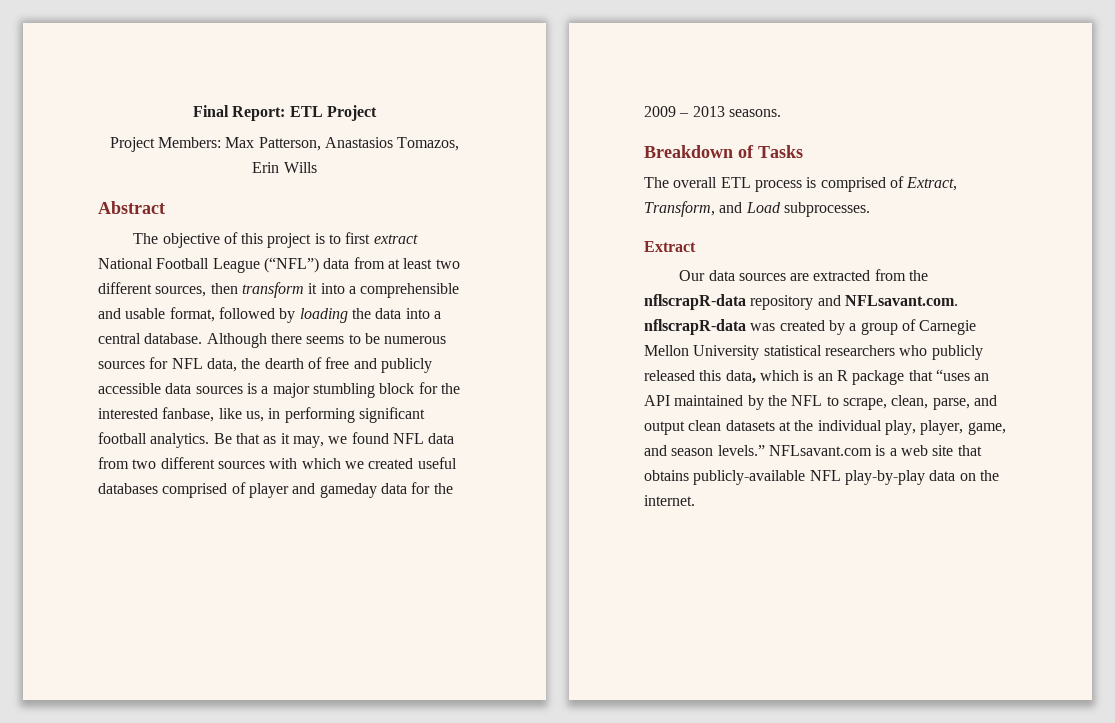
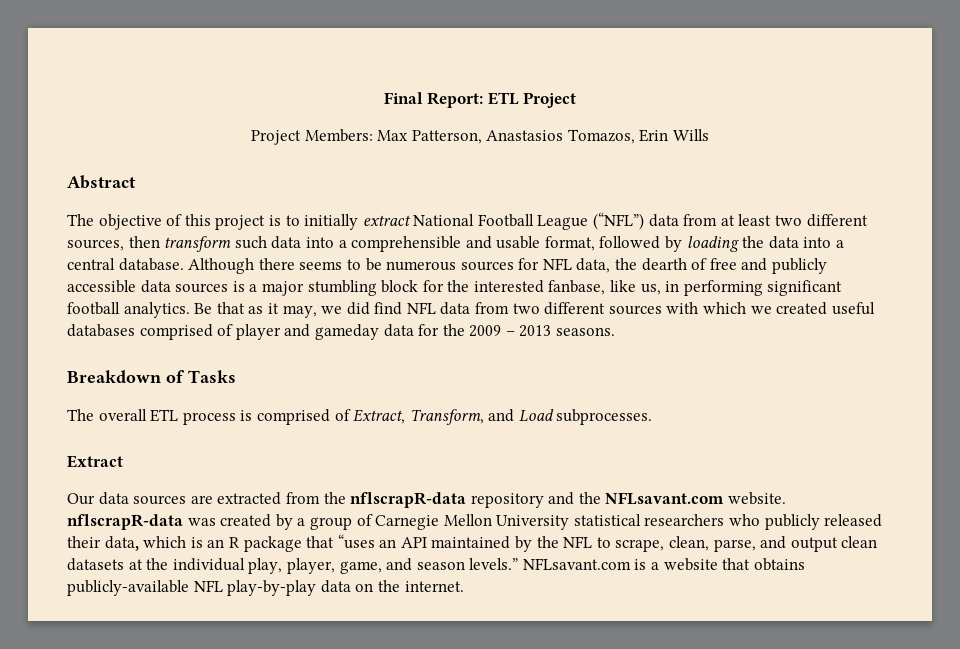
[345,232,371,244] first -> [304,214,359,230] initially
[308,283,318,294] it -> [234,236,302,249] such data
[351,432,389,444] found -> [346,302,403,315] did find
[844,295,958,306] NFLsavant.com. -> [578,492,787,505] the NFLsavant.com website.
[699,370,722,381] this -> [67,536,101,548] their
[900,445,954,456] web site -> [663,558,718,571] website

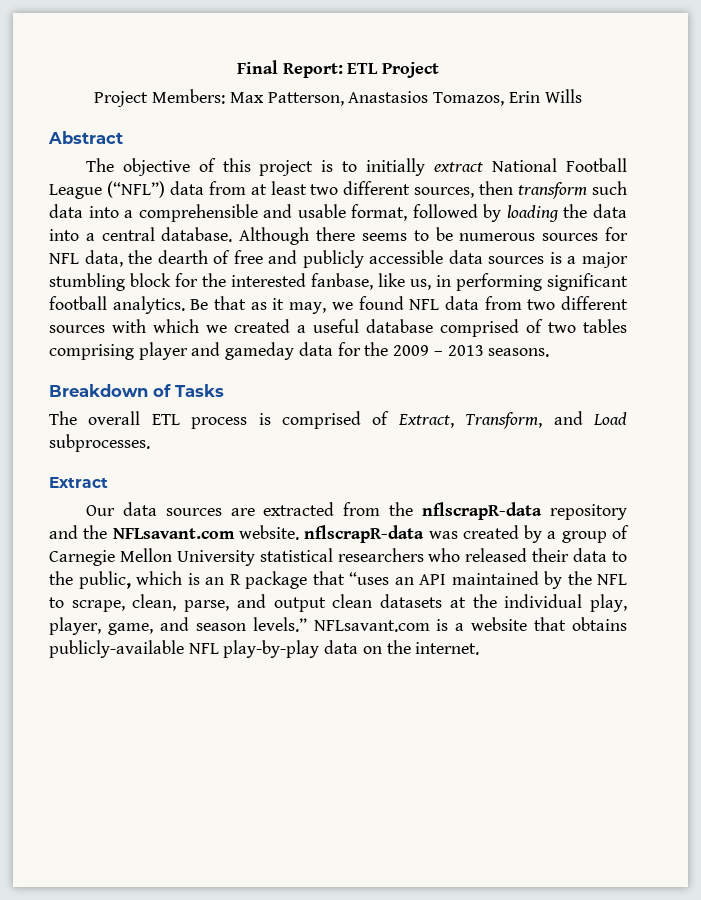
[346,302,403,315] did find -> [358,296,404,310] found
[831,302,875,315] [67,324,234,340] useful databases comprised of -> [297,319,627,337] [49,344,134,360] a useful database comprised of two tables comprising
[764,514,820,530] publicly -> (461, 555) none
[104,536,139,551] data, -> [573,548,628,562] [49,571,131,589] data to the public,

